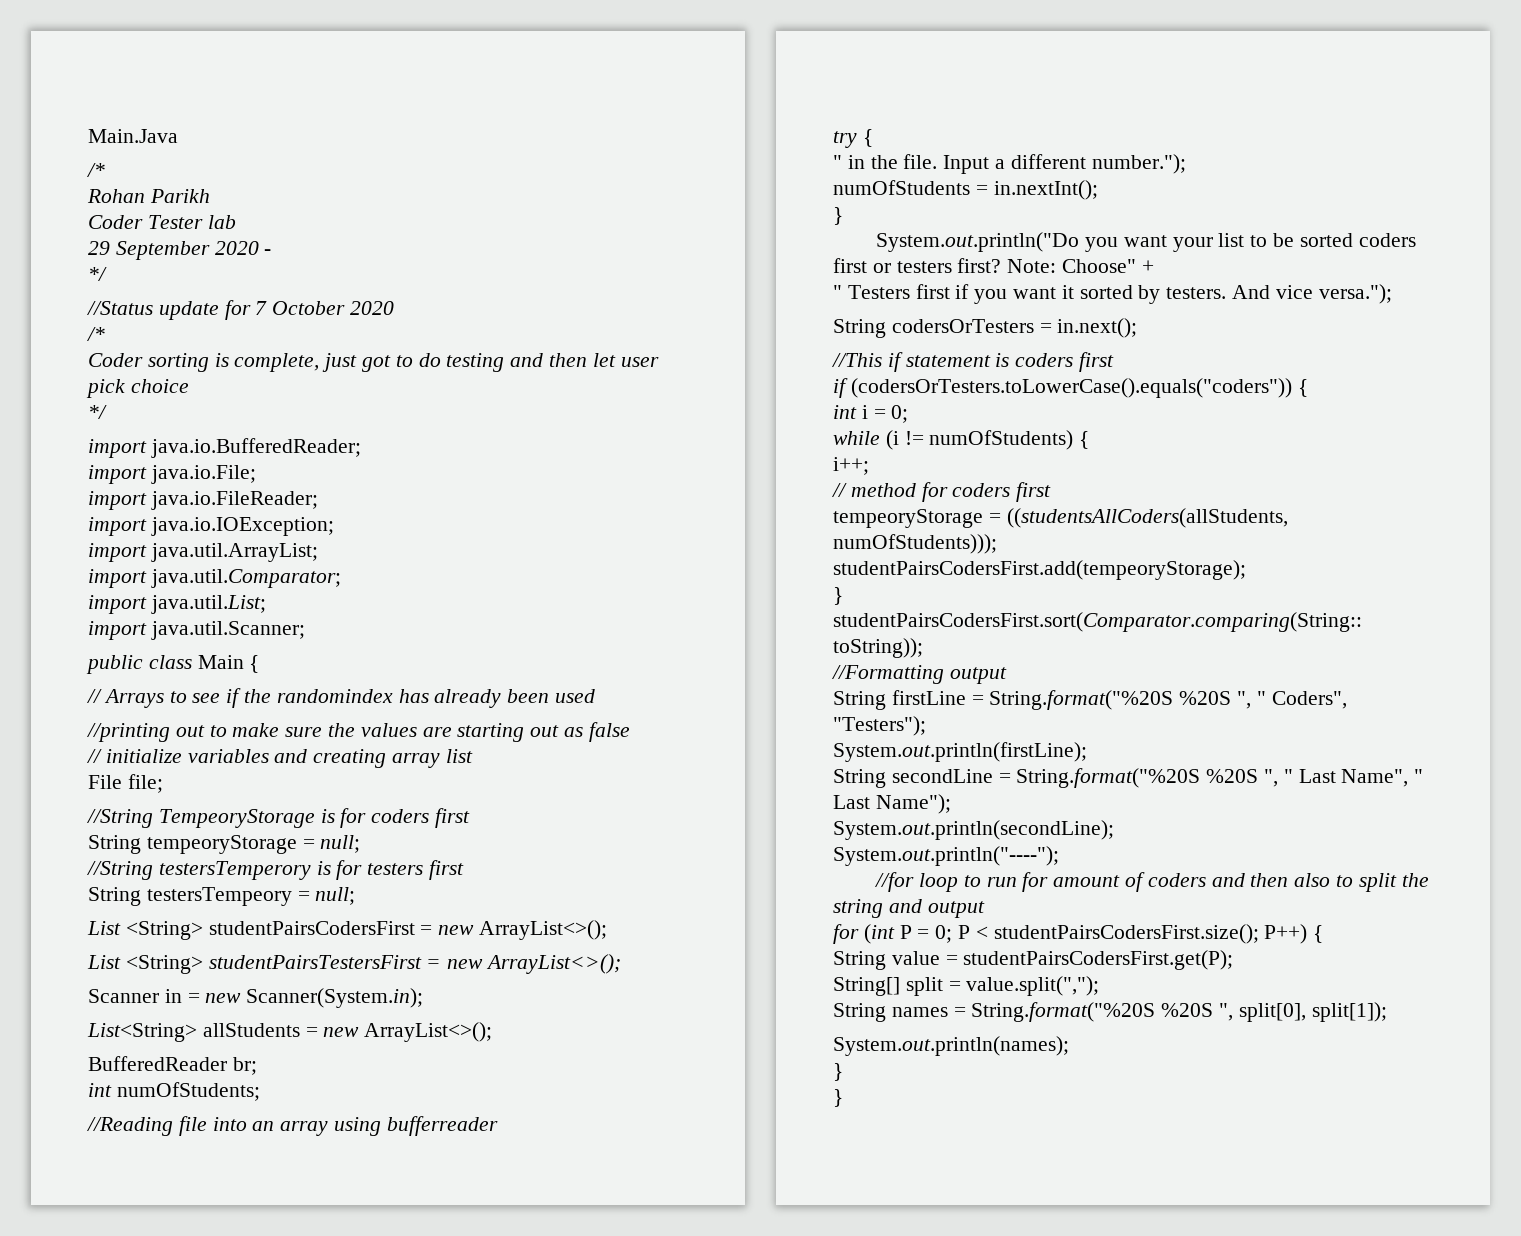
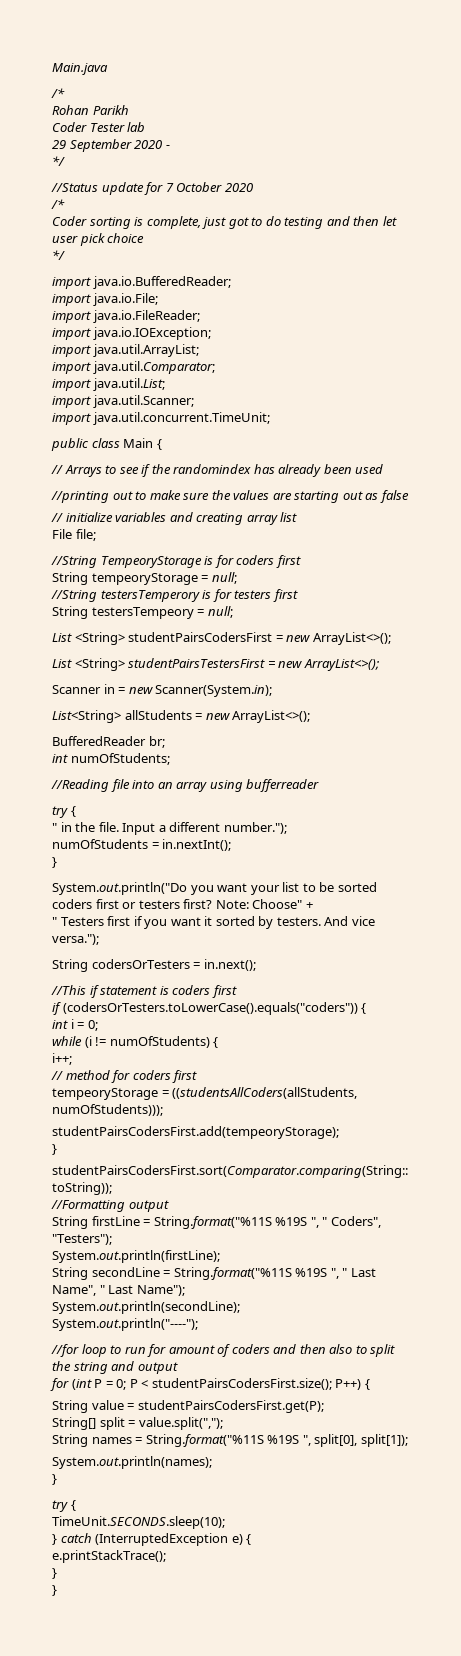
[88,129,178,143] Main.Java -> [52,63,108,75] Main.java
(305, 630) none -> [52,412,270,425] // import java.util.concurrent.TimeUnit;
[989,690,1232,710] String.format("%20S %20S -> [153,1216,308,1229] String.format("%11S %19S
[1016,768,1259,788] String.format("%20S %20S -> [173,1267,328,1280] String.format("%11S %19S
[971,1002,1214,1022] String.format("%20S %20S -> [145,1434,300,1447] String.format("%11S %19S
(843, 1072) none -> [52,1500,76,1512] [52,1516,225,1529] [52,1533,252,1546] [52,1550,166,1563] [52,1568,57,1579] // try { // TimeUnit.SECONDS.sleep(10); // } catch (InterruptedException e) { // e.printStackTrace(); // }

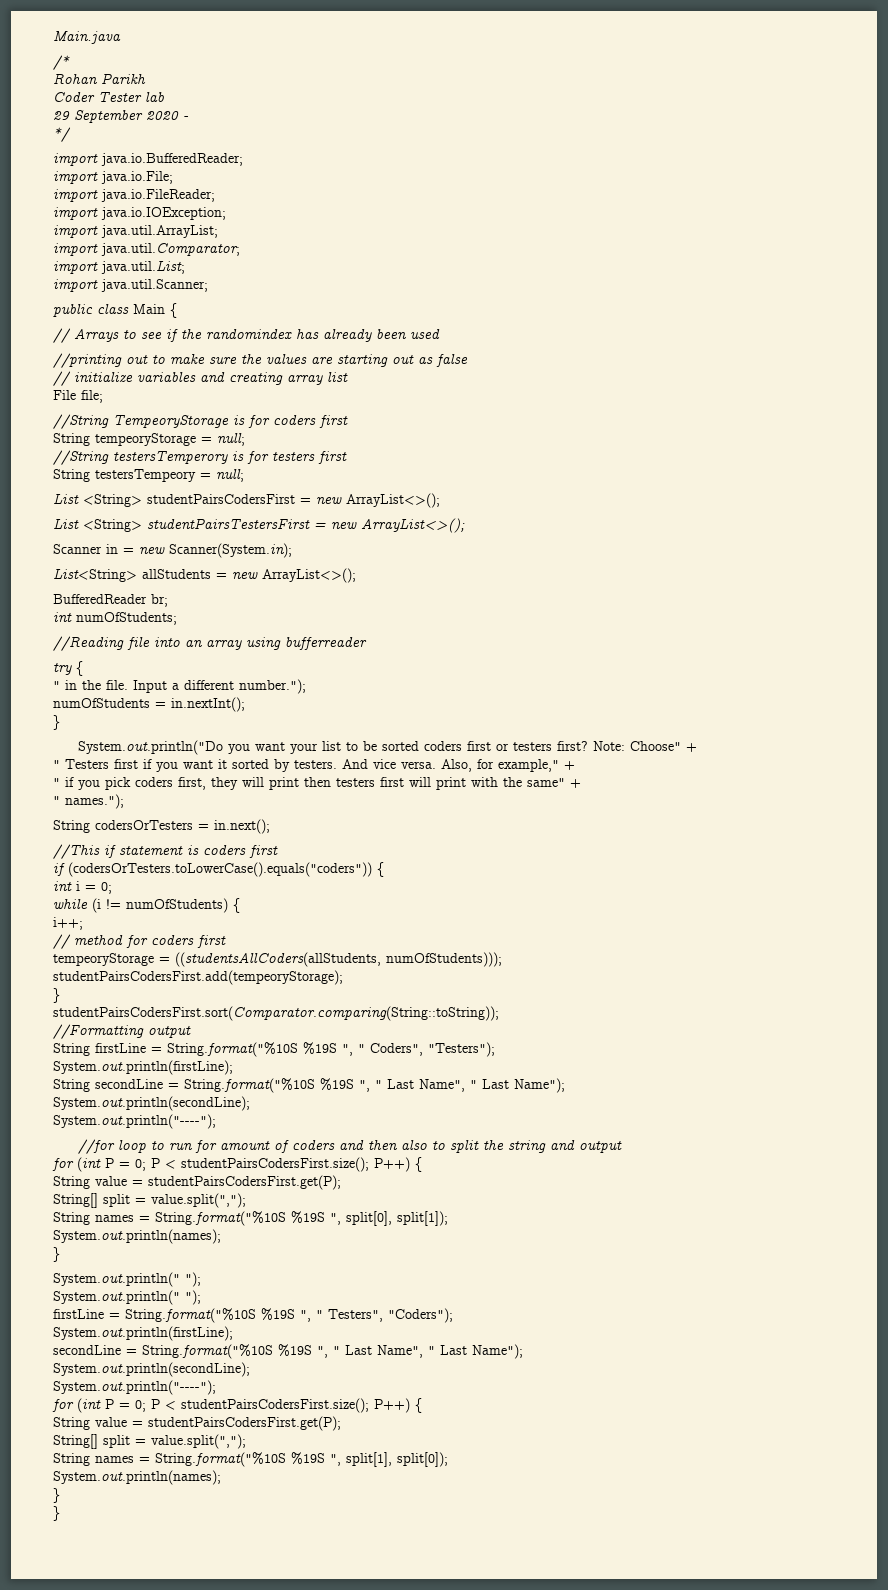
[51,182,253,195] [51,199,65,209] [52,216,397,229] [52,233,145,246] [52,250,65,260] // //Status update for 7 October 2020 // /* // Coder sorting is complete, just got to do testing and then let user pick choice // */ -> (71, 134) none
[52,412,270,425] // import java.util.concurrent.TimeUnit; -> (208, 285) none
[52,934,99,945] versa."); -> [401,759,575,772] [53,777,581,790] [53,794,124,809] versa. Also, for example," + // " if you pick coders first, they will print then testers first will print with the same" + // " names.");
[153,1216,272,1229] String.format("%11S -> [167,1042,298,1057] String.format("%10S
[173,1267,292,1280] String.format("%11S -> [184,1078,315,1093] String.format("%10S
[145,1434,264,1447] String.format("%11S -> [155,1211,286,1226] String.format("%10S
[52,1500,76,1512] [52,1516,225,1529] [52,1533,252,1546] [52,1550,166,1563] try { // TimeUnit.SECONDS.sleep(10); // } catch (InterruptedException e) { // e.printStackTrace(); -> [53,1272,201,1287] [53,1290,201,1305] [53,1308,453,1323] [53,1326,233,1341] [53,1344,523,1359] [53,1362,250,1377] [53,1380,216,1395] [52,1398,422,1413] [53,1416,341,1431] [53,1434,246,1449] [53,1452,448,1467] [53,1470,221,1485] System.out.println(" "); // System.out.println(" "); // firstLine = String.format("%10S %19S ", " Testers", "Coders"); // System.out.println(firstLine); // secondLine = String.format("%10S %19S ", " Last Name", " Last Name"); // System.out.println(secondLine); // System.out.println("----"); // for (int P = 0; P < studentPairsCodersFirst.size(); P++) { // String value = studentPairsCodersFirst.get(P); // String[] split = value.split(","); // String names = String.format("%10S %19S ", split[1], split[0]); // System.out.println(names);

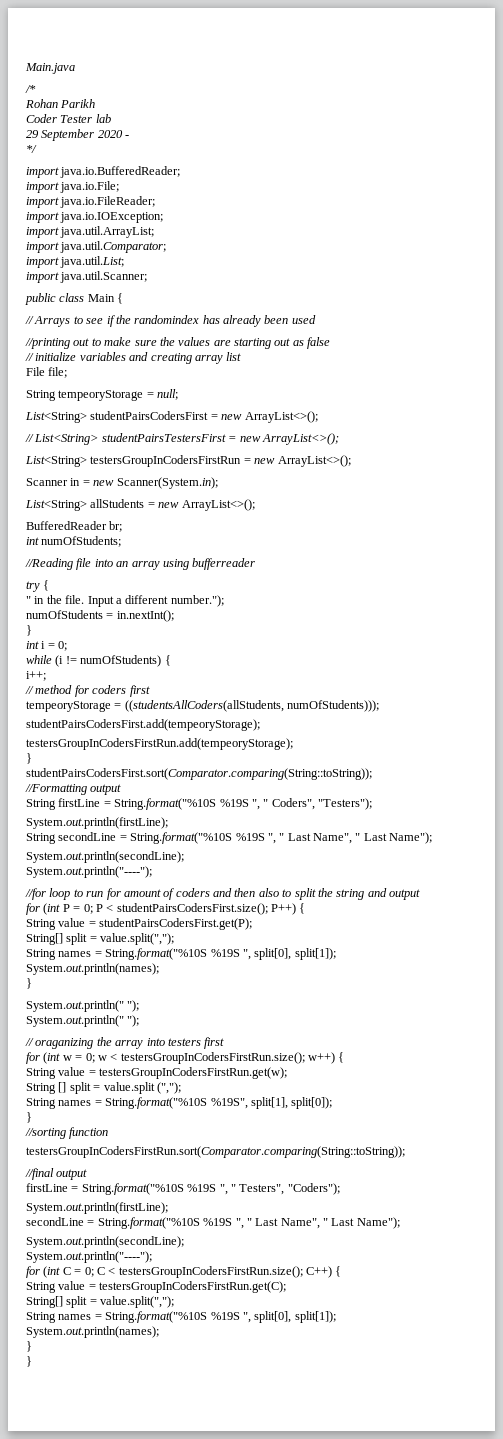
[53,414,348,429] [53,433,245,446] [53,450,347,465] [53,469,244,482] [53,493,142,507] //String TempeoryStorage is for coders first // String tempeoryStorage = null; // //String testersTemperory is for testers first // String testersTempeory = null; // List <String> -> [26,389,179,401] [25,412,87,423] String tempeoryStorage = null; // List<String>
[53,518,142,532] List <String> -> [25,434,99,445] // List<String>
(465, 525) none -> [25,455,351,467] // List<String> testersGroupInCodersFirstRun = new ArrayList<>();
[78,740,698,755] [53,759,575,772] [53,777,581,790] [53,794,124,809] [53,819,270,834] [53,844,278,859] [53,862,384,877] // System.out.println("Do you want your list to be sorted coders first or testers first? Note: Choose" + // " Testers first if you want it sorted by testers. And vice versa. Also, for example," + // " if you pick coders first, they will print then testers first will print with the same" + // " names."); // String codersOrTesters = in.next(); // //This if statement is coders first // if (codersOrTesters.toLowerCase().equals("coders")) { -> (32, 630) none
(343, 977) none -> [26,738,293,750] // testersGroupInCodersFirstRun.add(tempeoryStorage);
(201, 1297) none -> [25,1037,225,1049] [26,1052,345,1064] [26,1067,288,1079] [26,1082,181,1094] [26,1097,333,1109] [26,1112,32,1123] [25,1127,109,1139] [26,1146,405,1158] [25,1168,88,1180] // // oraganizing the array into testers first // for (int w = 0; w < testersGroupInCodersFirstRun.size(); w++) { // String value = testersGroupInCodersFirstRun.get(w); // String [] split = value.split (","); // String names = String.format("%10S %19S", split[1], split[0]); // } // //sorting function // testersGroupInCodersFirstRun.sort(Comparator.comparing(String::toString)); // //final output
[105,1398,422,1413] [53,1416,341,1431] P = 0; P < studentPairsCodersFirst.size(); P++) { // String value = studentPairsCodersFirst.get(P); -> [62,1266,342,1278] [26,1281,287,1293] C = 0; C < testersGroupInCodersFirstRun.size(); C++) { // String value = testersGroupInCodersFirstRun.get(C);
[346,1452,448,1467] split[1], split[0]); -> [254,1311,336,1323] split[0], split[1]);

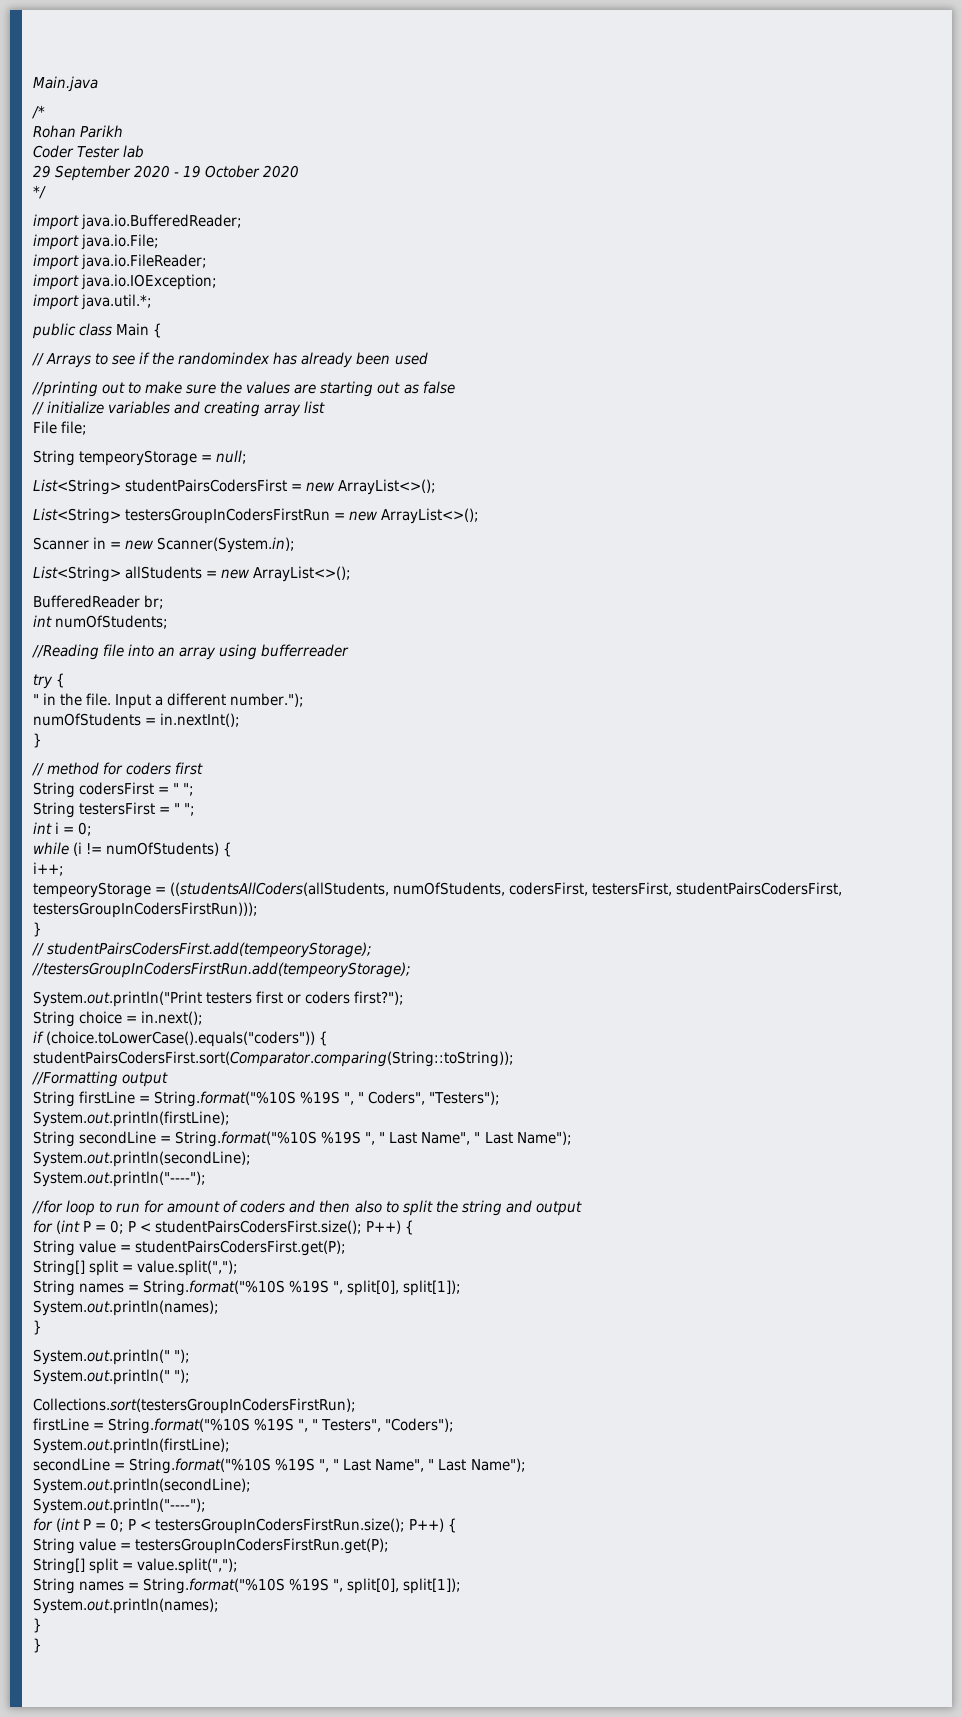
(130, 136) none -> [183,165,300,178] 19 October 2020
[60,226,155,238] [26,241,167,253] [26,256,125,268] [26,271,148,283] java.util.ArrayList; // import java.util.Comparator; // import java.util.List; // import java.util.Scanner; -> [81,294,153,310] java.util.*;
[25,433,339,445] // // List<String> studentPairsTestersFirst = new ArrayList<>(); -> (437, 487) none
(32, 630) none -> [32,762,204,776] [33,782,195,798] [33,802,196,818] // // method for coders first // String codersFirst = " "; // String testersFirst = " ";
[25,685,150,697] [26,700,380,712] [26,719,260,731] [26,738,293,750] [26,753,32,764] // method for coders first // tempeoryStorage = ((studentsAllCoders(allStudents, numOfStudents))); // studentPairsCodersFirst.add(tempeoryStorage); // testersGroupInCodersFirstRun.add(tempeoryStorage); // } -> [33,882,843,898] [33,902,258,918] [33,922,42,937] [32,942,373,958] [32,962,411,978] [33,991,405,1007] [33,1011,204,1027] [33,1031,329,1047] tempeoryStorage = ((studentsAllCoders(allStudents, numOfStudents, codersFirst, testersFirst, studentPairsCodersFirst, testersGroupInCodersFirstRun))); // } // // studentPairsCodersFirst.add(tempeoryStorage); // //testersGroupInCodersFirstRun.add(tempeoryStorage); // System.out.println("Print testers first or coders first?"); // String choice = in.next(); // if (choice.toLowerCase().equals("coders")) {
[25,1037,225,1049] [26,1052,345,1064] [26,1067,288,1079] [26,1082,181,1094] [26,1097,333,1109] [26,1112,32,1123] [25,1127,109,1139] [26,1146,405,1158] [25,1168,88,1180] // oraganizing the array into testers first // for (int w = 0; w < testersGroupInCodersFirstRun.size(); w++) { // String value = testersGroupInCodersFirstRun.get(w); // String [] split = value.split (","); // String names = String.format("%10S %19S", split[1], split[0]); // } // //sorting function // testersGroupInCodersFirstRun.sort(Comparator.comparing(String::toString)); // //final output -> [33,1398,356,1414] Collections.sort(testersGroupInCodersFirstRun);
[62,1266,342,1278] [26,1281,287,1293] C = 0; C < testersGroupInCodersFirstRun.size(); C++) { // String value = testersGroupInCodersFirstRun.get(C); -> [83,1518,458,1534] [33,1538,390,1554] P = 0; P < testersGroupInCodersFirstRun.size(); P++) { // String value = testersGroupInCodersFirstRun.get(P);

